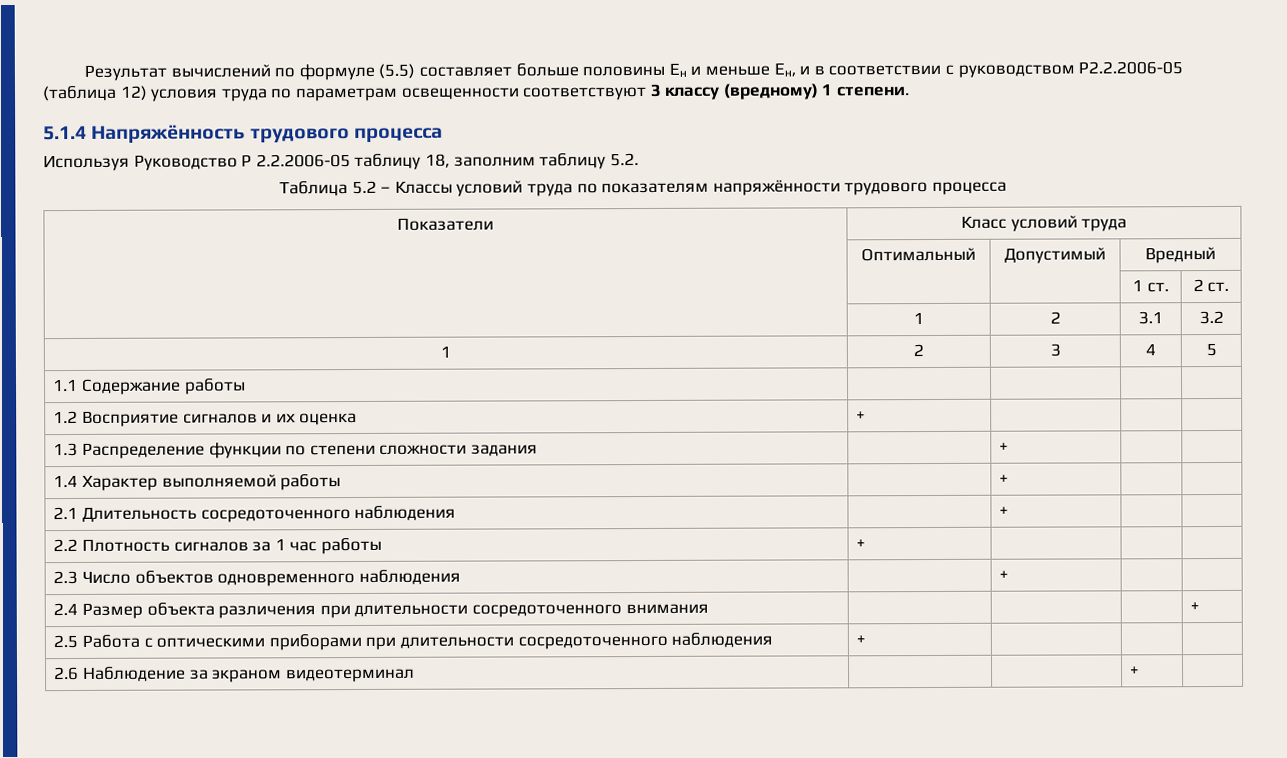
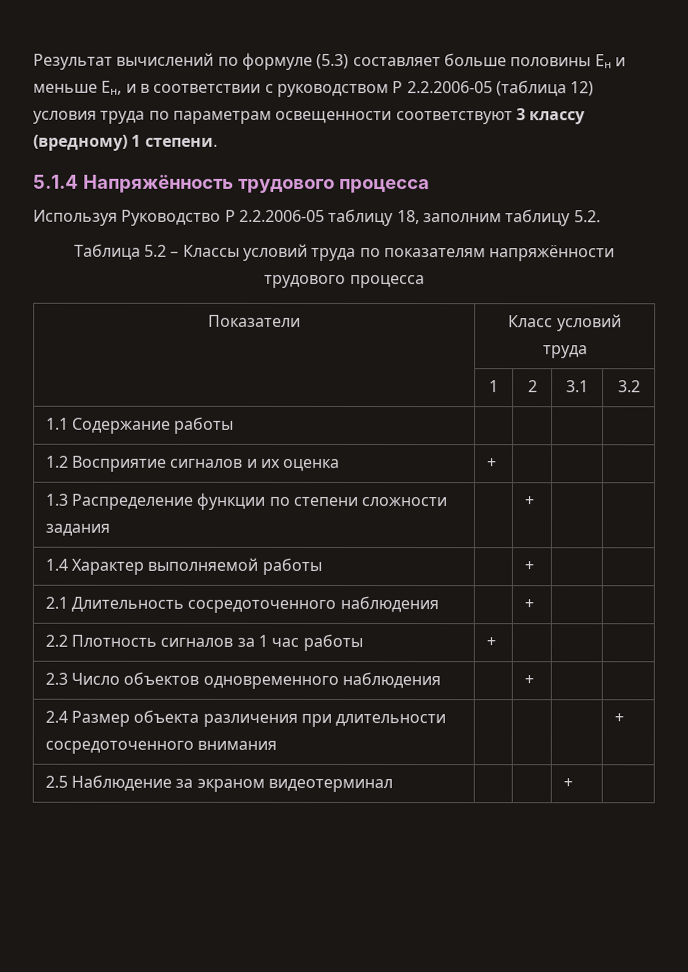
[378,63,416,79] (5.5) -> [316,53,350,70] (5.3)
[1078,61,1184,75] Р2.2.2006-05 -> [392,81,493,94] Р 2.2.2006-05
[861,247,976,262] [1004,247,1106,264] [1145,247,1216,264] [1132,279,1169,293] [1192,279,1230,293] // | Оптимальный | Допустимый | Вредный // | | | 1 ст. | 2 ст. -> (588, 352) none
[440,345,451,358] [913,344,924,357] [1049,343,1061,357] [1145,343,1156,356] [1205,342,1217,357] // 1 | 2 | 3 | 4 | 5 -> (641, 386) none
[82,632,774,651] [856,635,867,645] [54,666,80,681] Работа с оптическими приборами при длительности сосредоточенного наблюдения | + | | | // 2.6 -> (68, 781) none

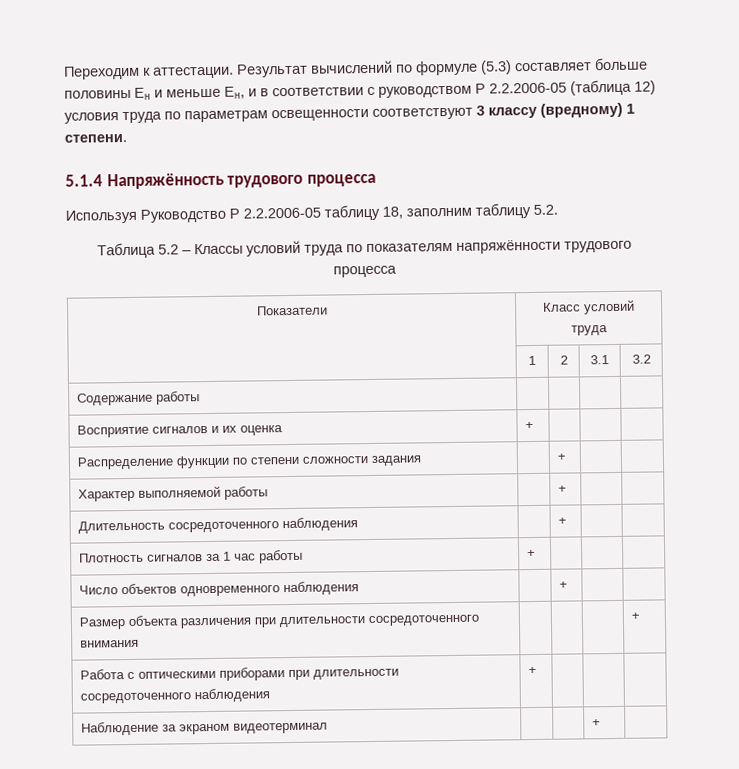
(33, 61) none -> [64,65,234,80] Переходим к аттестации.
[45,417,69,430] 1.1 -> (651, 359) none
[45,455,69,468] 1.2 -> (200, 398) none
[44,493,68,506] 1.3 -> (534, 425) none
[44,558,68,571] 1.4 -> (566, 457) none
[44,596,68,609] 2.1 -> (567, 489) none
[44,634,68,647] 2.2 -> (567, 521) none
[44,672,68,685] 2.3 -> (536, 553) none
[44,710,68,723] 2.4 -> (568, 585) none
[44,775,68,788] 2.5 -> [79,667,399,681] [79,688,270,704] [527,666,537,675] Работа с оптическими приборами при длительности сосредоточенного наблюдения | + | | | //

